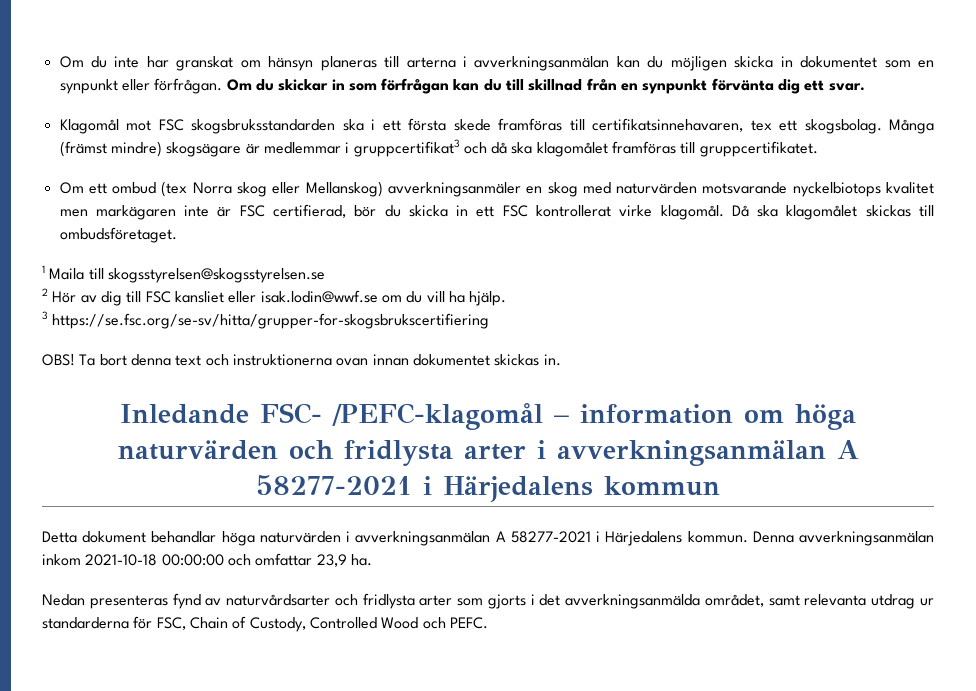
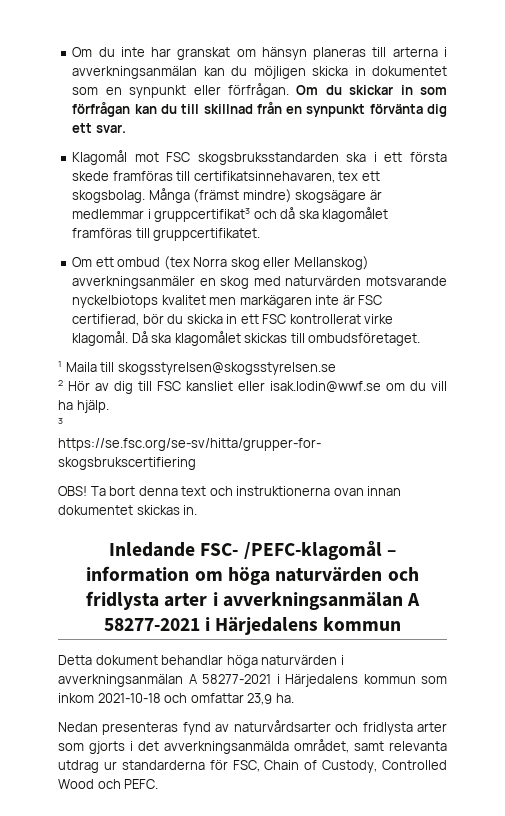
[687,531,935,546] kommun. Denna avverkningsanmälan -> [363,674,447,684] kommun som
[161,554,224,566] 00:00:00 -> (161, 698) none

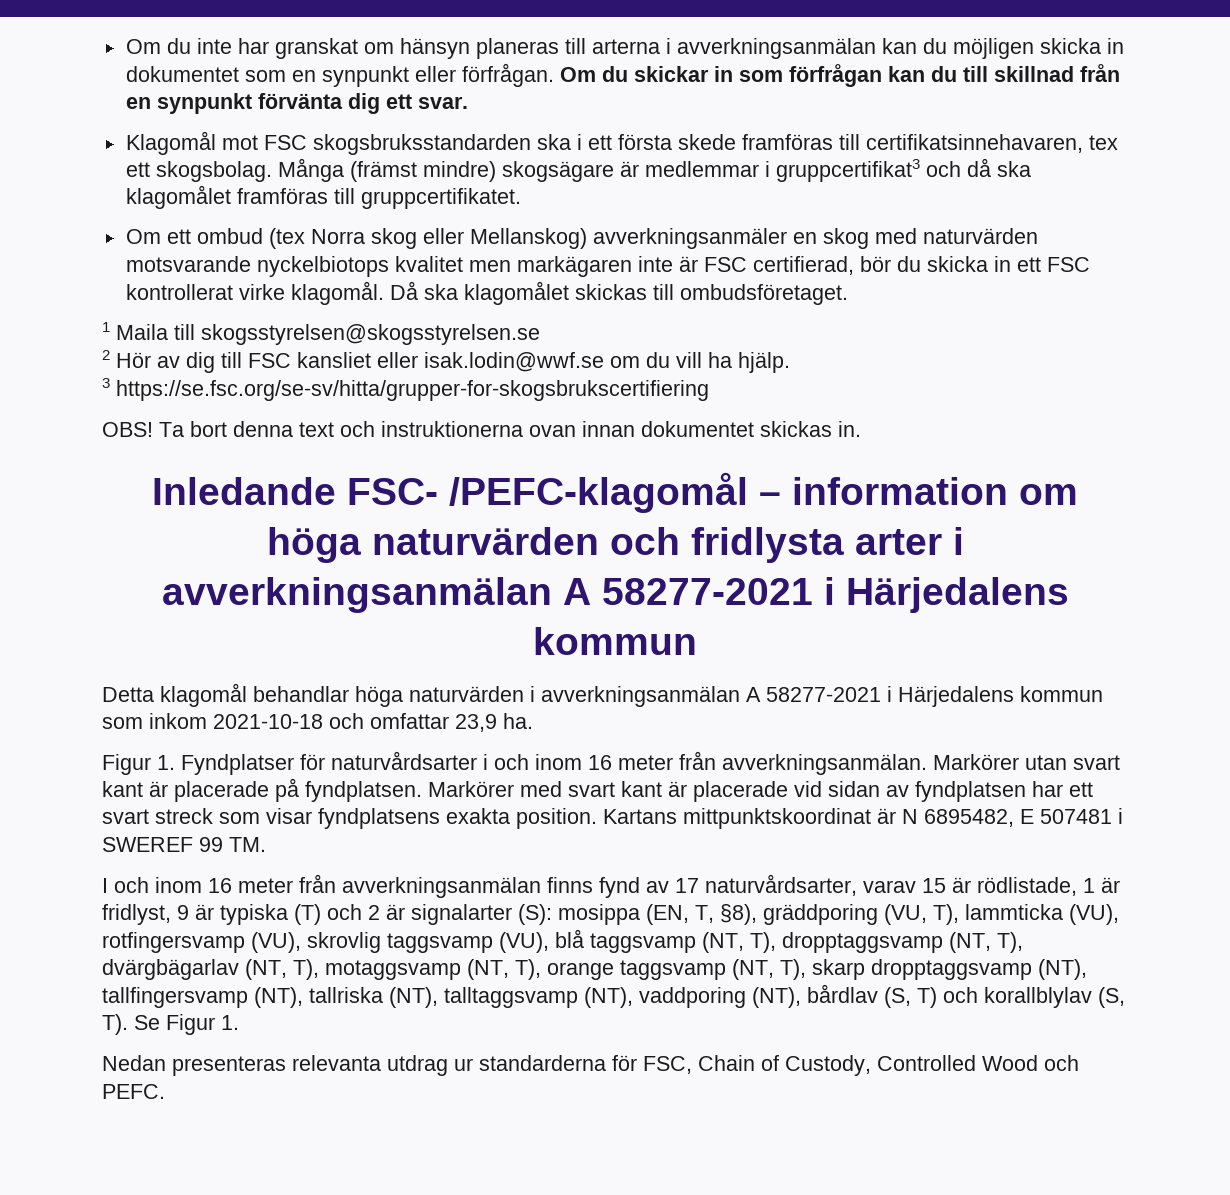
[95,655,158,665] dokument -> [160,683,247,707] klagomål
[58,720,447,735] [58,739,384,754] Nedan presenteras fynd av naturvårdsarter och fridlysta arter som gjorts i det avverkningsanmälda området, samt -> [102,751,1120,775] [102,778,1093,802] [102,808,1123,829] [102,837,266,852] [102,874,1120,898] [102,904,1119,925] [102,929,1023,953] [102,959,1087,980] [102,984,1125,1008] [102,1014,239,1035] [102,1055,286,1076] Figur 1. Fyndplatser för naturvårdsarter i och inom 16 meter från avverkningsanmälan. Markörer utan svart kant är placerade på fyndplatsen. Markörer med svart kant är placerade vid sidan av fyndplatsen har ett svart streck som visar fyndplatsens exakta position. Kartans mittpunktskoordinat är N 6895482, E 507481 i SWEREF 99 TM. // I och inom 16 meter från avverkningsanmälan finns fynd av 17 naturvårdsarter, varav 15 är rödlistade, 1 är fridlyst, 9 är typiska (T) och 2 är signalarter (S): mosippa (EN, T, §8), gräddporing (VU, T), lammticka (VU), rotfingersvamp (VU), skrovlig taggsvamp (VU), blå taggsvamp (NT, T), dropptaggsvamp (NT, T), dvärgbägarlav (NT, T), motaggsvamp (NT, T), orange taggsvamp (NT, T), skarp dropptaggsvamp (NT), tallfingersvamp (NT), tallriska (NT), talltaggsvamp (NT), vaddporing (NT), bårdlav (S, T) och korallblylav (S, T). Se Figur 1. // Nedan presenteras

